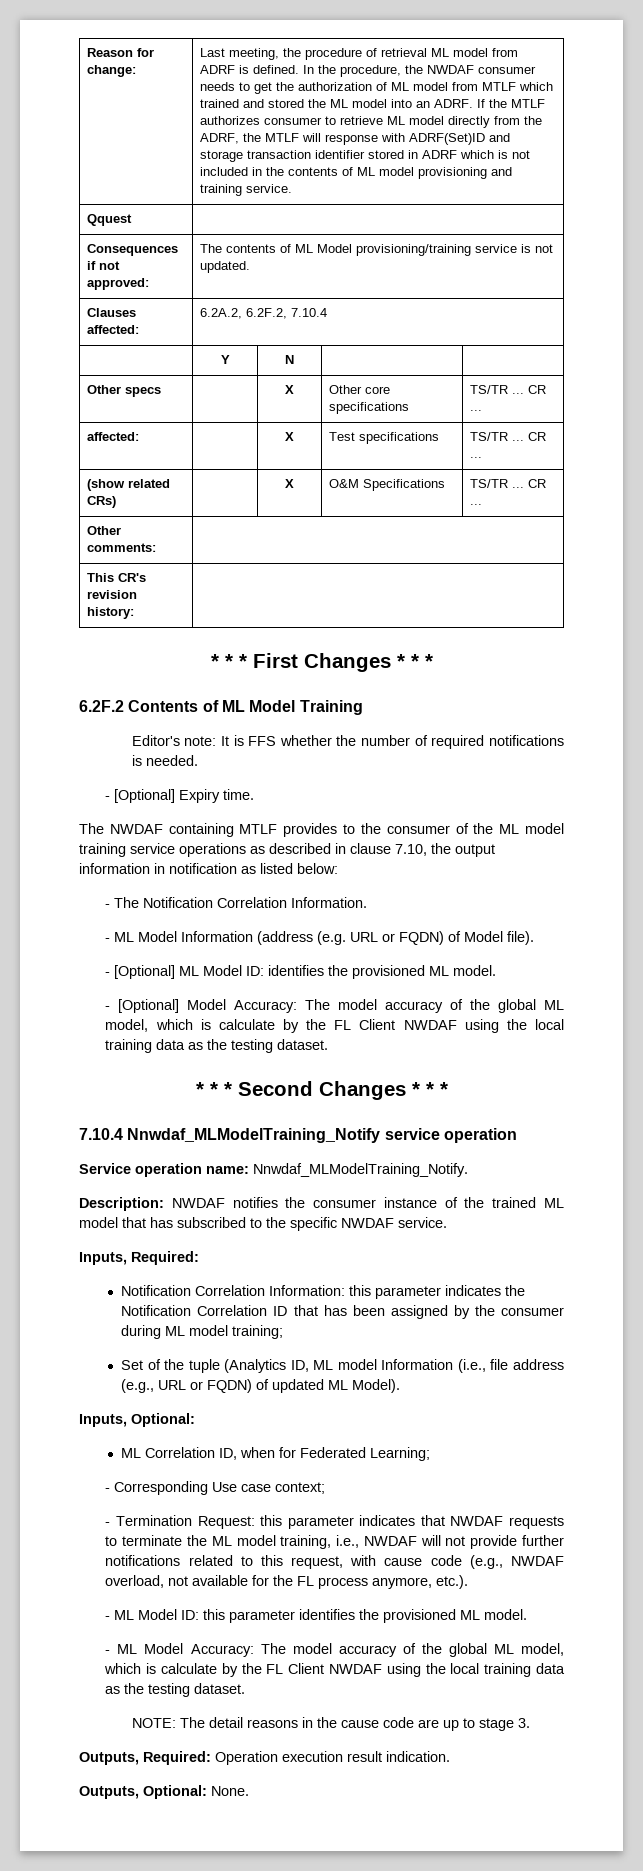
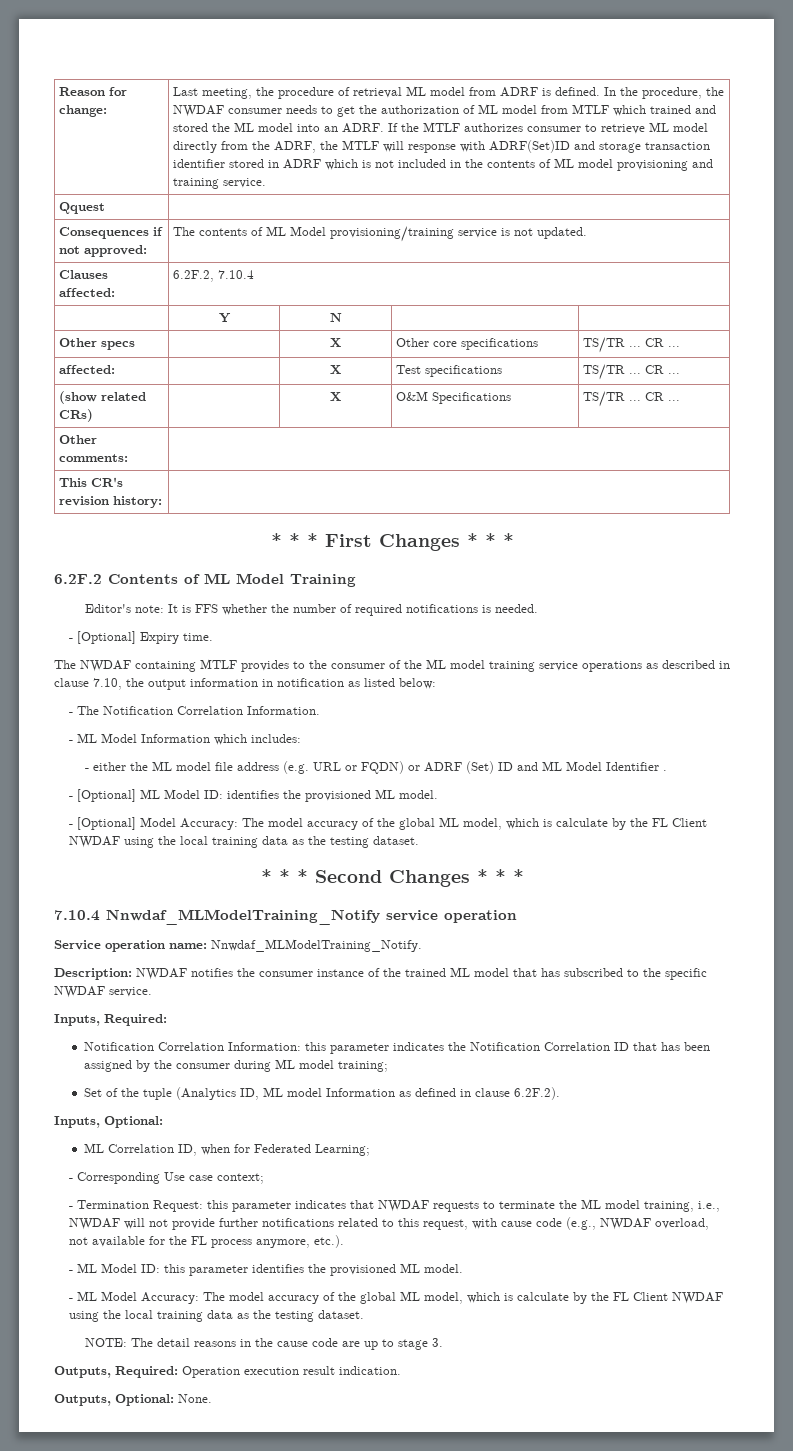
[200,308,243,319] 6.2A.2, -> (116, 292) none
[257,931,535,945] (address (e.g. URL or FQDN) of Model file). -> [214,734,302,745] [84,761,667,774] which includes: // - either the ML model file address (e.g. URL or FQDN) or ADRF (Set) ID and ML Model Identifier .
[457,1359,564,1373] [121,1379,401,1393] (i.e., file address (e.g., URL or FQDN) of updated ML Model). -> [398,1087,560,1100] as defined in clause 6.2F.2).

